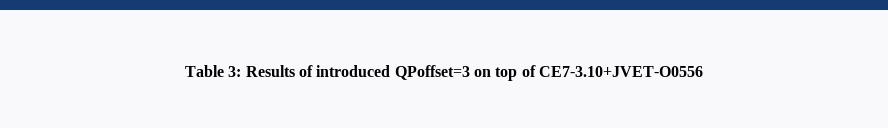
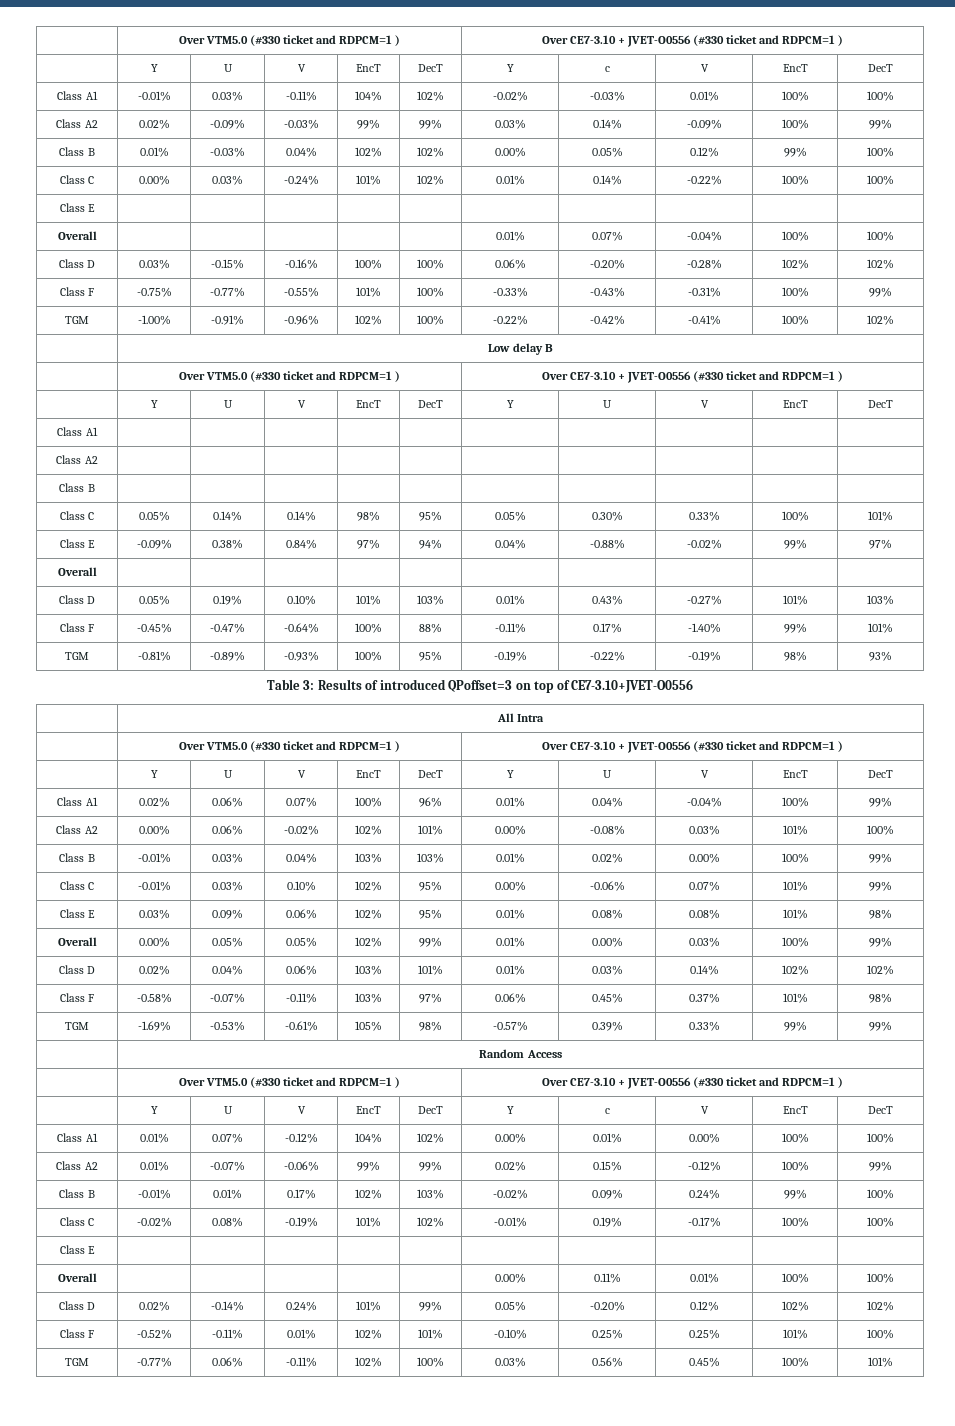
(185, 71) none -> [178,35,401,46] [541,35,844,47] [150,64,158,72] [223,64,233,72] [297,64,306,72] [356,64,381,72] [418,64,443,72] [506,64,514,72] [604,66,610,72] [700,64,709,72] [782,64,808,72] [868,64,893,72] [57,91,98,100] [137,91,171,101] [212,91,243,101] [285,91,317,101] [355,91,382,101] [417,91,444,101] [492,91,528,101] [589,91,625,101] [689,91,719,101] [781,91,809,101] [867,91,894,101] [56,119,98,128] [138,119,170,129] [210,119,245,129] [283,119,319,129] [357,119,380,129] [419,119,442,129] [494,119,526,129] [592,119,622,129] [686,119,722,129] [781,119,809,129] [869,119,892,129] [59,147,95,156] [139,147,169,157] [210,147,245,157] [285,147,317,157] [355,147,382,157] [417,147,444,157] [494,147,526,157] [591,147,623,157] [689,147,719,157] [783,147,807,157] [867,147,894,157] [59,175,95,184] [138,175,170,185] [212,175,243,185] [283,175,319,185] [356,175,381,185] [417,175,444,185] [495,175,525,185] [592,175,622,185] [686,175,722,185] [781,175,809,185] [867,175,894,185] [59,203,96,212] [57,231,97,240] [495,231,525,241] [591,231,623,241] [686,231,722,241] [781,231,809,241] [867,231,894,241] [58,259,96,268] [138,259,170,269] [211,259,244,269] [284,259,318,269] [355,259,382,269] [417,259,444,269] [494,259,526,269] [589,259,625,269] [686,259,722,269] [781,259,809,269] [867,259,894,269] [59,287,95,296] [136,287,172,297] [210,287,245,297] [283,287,319,297] [356,287,381,297] [417,287,444,297] [492,287,528,297] [589,287,625,297] [687,287,721,297] [781,287,809,297] [869,287,892,297] [65,316,89,324] [137,315,171,325] [211,315,244,325] [283,315,319,325] [355,315,382,325] [417,315,444,325] [492,315,528,325] [589,315,625,325] [687,315,721,325] [781,315,809,325] [867,315,894,325] [488,343,553,355] [178,371,401,382] [541,371,844,383] [150,400,158,408] [223,400,233,408] [297,400,306,408] [356,400,381,408] [418,400,443,408] [506,400,514,408] [603,400,612,408] [700,400,709,408] [782,400,808,408] [868,400,893,408] [57,427,98,436] [56,455,98,464] [59,483,95,492] [59,511,95,520] [138,511,170,521] [213,511,242,521] [286,511,316,521] [357,511,380,521] [419,511,442,521] [494,511,526,521] [591,511,623,521] [688,511,720,521] [781,511,809,521] [868,511,893,521] [59,539,96,548] [136,539,172,549] [212,539,243,549] [285,539,317,549] [357,539,380,549] [419,539,442,549] [494,539,526,549] [589,539,625,549] [686,539,722,549] [783,539,807,549] [869,539,892,549] [57,567,97,576] [58,595,96,604] [138,595,170,605] [213,595,242,605] [286,595,316,605] [356,595,381,605] [417,595,444,605] [495,595,525,605] [591,595,623,605] [686,595,722,605] [782,595,808,605] [867,595,894,605] [59,623,95,632] [136,623,172,633] [210,623,245,633] [283,623,319,633] [355,623,382,633] [419,623,442,633] [494,623,526,633] [592,623,622,633] [687,623,721,633] [783,623,807,633] [868,623,893,633] [65,652,89,660] [137,651,171,661] [210,651,245,661] [283,651,319,661] [355,651,382,661] [419,651,442,661] [493,651,527,661] [589,651,625,661] [687,651,721,661] [783,651,807,661] [869,651,892,661] | Over VTM5.0 (#330 ticket and RDPCM=1 ) | Over CE7-3.10 + JVET-O0556 (#330 ticket and RDPCM=1 ) // | Y | U | V | EncT | DecT | Y | c | V | EncT | DecT // Class A1 | -0.01% | 0.03% | -0.11% | 104% | 102% | -0.02% | -0.03% | 0.01% | 100% | 100% // Class A2 | 0.02% | -0.09% | -0.03% | 99% | 99% | 0.03% | 0.14% | -0.09% | 100% | 99% // Class B | 0.01% | -0.03% | 0.04% | 102% | 102% | 0.00% | 0.05% | 0.12% | 99% | 100% // Class C | 0.00% | 0.03% | -0.24% | 101% | 102% | 0.01% | 0.14% | -0.22% | 100% | 100% // Class E | | | | | | | | | | // Overall | | | | | | 0.01% | 0.07% | -0.04% | 100% | 100% // Class D | 0.03% | -0.15% | -0.16% | 100% | 100% | 0.06% | -0.20% | -0.28% | 102% | 102% // Class F | -0.75% | -0.77% | -0.55% | 101% | 100% | -0.33% | -0.43% | -0.31% | 100% | 99% // TGM | -1.00% | -0.91% | -0.96% | 102% | 100% | -0.22% | -0.42% | -0.41% | 100% | 102% // | Low delay B // | Over VTM5.0 (#330 ticket and RDPCM=1 ) | Over CE7-3.10 + JVET-O0556 (#330 ticket and RDPCM=1 ) // | Y | U | V | EncT | DecT | Y | U | V | EncT | DecT // Class A1 | | | | | | | | | | // Class A2 | | | | | | | | | | // Class B | | | | | | | | | | // Class C | 0.05% | 0.14% | 0.14% | 98% | 95% | 0.05% | 0.30% | 0.33% | 100% | 101% // Class E | -0.09% | 0.38% | 0.84% | 97% | 94% | 0.04% | -0.88% | -0.02% | 99% | 97% // Overall | | | | | | | | | | // Class D | 0.05% | 0.19% | 0.10% | 101% | 103% | 0.01% | 0.43% | -0.27% | 101% | 103% // Class F | -0.45% | -0.47% | -0.64% | 100% | 88% | -0.11% | 0.17% | -1.40% | 99% | 101% // TGM | -0.81% | -0.89% | -0.93% | 100% | 95% | -0.19% | -0.22% | -0.19% | 98% | 93% //
(703, 71) none -> [496,713,545,722] [178,741,401,752] [541,741,844,753] [150,770,158,778] [223,770,233,778] [297,770,306,778] [356,770,381,778] [418,770,443,778] [506,770,514,778] [603,770,612,778] [700,770,709,778] [782,770,808,778] [868,770,893,778] [57,797,98,806] [138,797,170,807] [212,797,243,807] [285,797,317,807] [355,797,382,807] [419,797,442,807] [495,797,525,807] [591,797,623,807] [686,797,722,807] [781,797,809,807] [869,797,892,807] [56,825,98,834] [138,825,170,835] [212,825,243,835] [283,825,319,835] [355,825,382,835] [418,825,443,835] [494,825,526,835] [589,825,625,835] [688,825,720,835] [782,825,808,835] [867,825,894,835] [59,853,95,862] [137,853,171,863] [212,853,243,863] [285,853,317,863] [355,853,382,863] [417,853,444,863] [495,853,525,863] [591,853,623,863] [688,853,720,863] [781,853,809,863] [869,853,892,863] [59,881,95,890] [137,881,171,891] [212,881,243,891] [286,881,316,891] [355,881,382,891] [419,881,442,891] [494,881,526,891] [589,881,625,891] [688,881,720,891] [782,881,808,891] [869,881,892,891] [59,909,96,918] [138,909,170,919] [212,909,243,919] [285,909,317,919] [355,909,382,919] [419,909,442,919] [495,909,525,919] [591,909,623,919] [688,909,720,919] [782,909,808,919] [869,909,892,919] [57,937,97,946] [138,937,170,947] [212,937,243,947] [285,937,317,947] [355,937,382,947] [419,937,442,947] [495,937,525,947] [591,937,623,947] [688,937,720,947] [781,937,809,947] [869,937,892,947] [58,965,96,974] [138,965,170,975] [212,965,243,975] [285,965,317,975] [355,965,382,975] [418,965,443,975] [495,965,525,975] [591,965,623,975] [689,965,719,975] [781,965,809,975] [867,965,894,975] [59,993,95,1002] [136,993,172,1003] [210,993,245,1003] [285,993,317,1003] [355,993,382,1003] [419,993,442,1003] [494,993,526,1003] [591,993,623,1003] [688,993,720,1003] [782,993,808,1003] [869,993,892,1003] [65,1022,89,1030] [137,1021,171,1031] [210,1021,245,1031] [284,1021,318,1031] [355,1021,382,1031] [419,1021,442,1031] [492,1021,528,1031] [591,1021,623,1031] [688,1021,720,1031] [783,1021,807,1031] [869,1021,892,1031] [479,1049,562,1058] [178,1077,401,1088] [541,1077,844,1089] [150,1106,158,1114] [223,1106,233,1114] [297,1106,306,1114] [356,1106,381,1114] [418,1106,443,1114] [506,1106,514,1114] [604,1108,610,1114] [700,1106,709,1114] [782,1106,808,1114] [868,1106,893,1114] [57,1133,98,1142] [139,1133,169,1143] [212,1133,243,1143] [284,1133,318,1143] [355,1133,382,1143] [417,1133,444,1143] [494,1133,526,1143] [592,1133,622,1143] [688,1133,720,1143] [781,1133,809,1143] [867,1133,894,1143] [56,1161,98,1170] [139,1161,169,1171] [210,1161,245,1171] [283,1161,319,1171] [357,1161,380,1171] [419,1161,442,1171] [494,1161,526,1171] [592,1161,622,1171] [687,1161,721,1171] [781,1161,809,1171] [869,1161,892,1171] [59,1189,95,1198] [137,1189,171,1199] [213,1189,242,1199] [286,1189,316,1199] [355,1189,382,1199] [417,1189,444,1199] [492,1189,528,1199] [591,1189,623,1199] [688,1189,720,1199] [783,1189,807,1199] [867,1189,894,1199] [59,1217,95,1226] [136,1217,172,1227] [212,1217,243,1227] [284,1217,318,1227] [356,1217,381,1227] [417,1217,444,1227] [493,1217,527,1227] [592,1217,622,1227] [687,1217,721,1227] [781,1217,809,1227] [867,1217,894,1227] [59,1245,96,1254] [57,1273,97,1282] [494,1273,526,1283] [593,1273,621,1283] [689,1273,719,1283] [781,1273,809,1283] [867,1273,894,1283] [58,1301,96,1310] [138,1301,170,1311] [211,1301,244,1311] [285,1301,317,1311] [356,1301,381,1311] [419,1301,442,1311] [494,1301,526,1311] [589,1301,625,1311] [689,1301,719,1311] [781,1301,809,1311] [867,1301,894,1311] [59,1329,95,1338] [136,1329,172,1339] [212,1329,243,1339] [286,1329,316,1339] [355,1329,382,1339] [418,1329,443,1339] [493,1329,527,1339] [591,1329,623,1339] [688,1329,720,1339] [782,1329,808,1339] [867,1329,894,1339] [65,1358,89,1366] [136,1357,172,1367] [212,1357,243,1367] [285,1357,317,1367] [355,1357,382,1367] [417,1357,444,1367] [494,1357,526,1367] [591,1357,623,1367] [688,1357,720,1367] [781,1357,809,1367] [868,1357,893,1367] // | All Intra // | Over VTM5.0 (#330 ticket and RDPCM=1 ) | Over CE7-3.10 + JVET-O0556 (#330 ticket and RDPCM=1 ) // | Y | U | V | EncT | DecT | Y | U | V | EncT | DecT // Class A1 | 0.02% | 0.06% | 0.07% | 100% | 96% | 0.01% | 0.04% | -0.04% | 100% | 99% // Class A2 | 0.00% | 0.06% | -0.02% | 102% | 101% | 0.00% | -0.08% | 0.03% | 101% | 100% // Class B | -0.01% | 0.03% | 0.04% | 103% | 103% | 0.01% | 0.02% | 0.00% | 100% | 99% // Class C | -0.01% | 0.03% | 0.10% | 102% | 95% | 0.00% | -0.06% | 0.07% | 101% | 99% // Class E | 0.03% | 0.09% | 0.06% | 102% | 95% | 0.01% | 0.08% | 0.08% | 101% | 98% // Overall | 0.00% | 0.05% | 0.05% | 102% | 99% | 0.01% | 0.00% | 0.03% | 100% | 99% // Class D | 0.02% | 0.04% | 0.06% | 103% | 101% | 0.01% | 0.03% | 0.14% | 102% | 102% // Class F | -0.58% | -0.07% | -0.11% | 103% | 97% | 0.06% | 0.45% | 0.37% | 101% | 98% // TGM | -1.69% | -0.53% | -0.61% | 105% | 98% | -0.57% | 0.39% | 0.33% | 99% | 99% // | Random Access // | Over VTM5.0 (#330 ticket and RDPCM=1 ) | Over CE7-3.10 + JVET-O0556 (#330 ticket and RDPCM=1 ) // | Y | U | V | EncT | DecT | Y | c | V | EncT | DecT // Class A1 | 0.01% | 0.07% | -0.12% | 104% | 102% | 0.00% | 0.01% | 0.00% | 100% | 100% // Class A2 | 0.01% | -0.07% | -0.06% | 99% | 99% | 0.02% | 0.15% | -0.12% | 100% | 99% // Class B | -0.01% | 0.01% | 0.17% | 102% | 103% | -0.02% | 0.09% | 0.24% | 99% | 100% // Class C | -0.02% | 0.08% | -0.19% | 101% | 102% | -0.01% | 0.19% | -0.17% | 100% | 100% // Class E | | | | | | | | | | // Overall | | | | | | 0.00% | 0.11% | 0.01% | 100% | 100% // Class D | 0.02% | -0.14% | 0.24% | 101% | 99% | 0.05% | -0.20% | 0.12% | 102% | 102% // Class F | -0.52% | -0.11% | 0.01% | 102% | 101% | -0.10% | 0.25% | 0.25% | 101% | 100% // TGM | -0.77% | 0.06% | -0.11% | 102% | 100% | 0.03% | 0.56% | 0.45% | 100% | 101%

